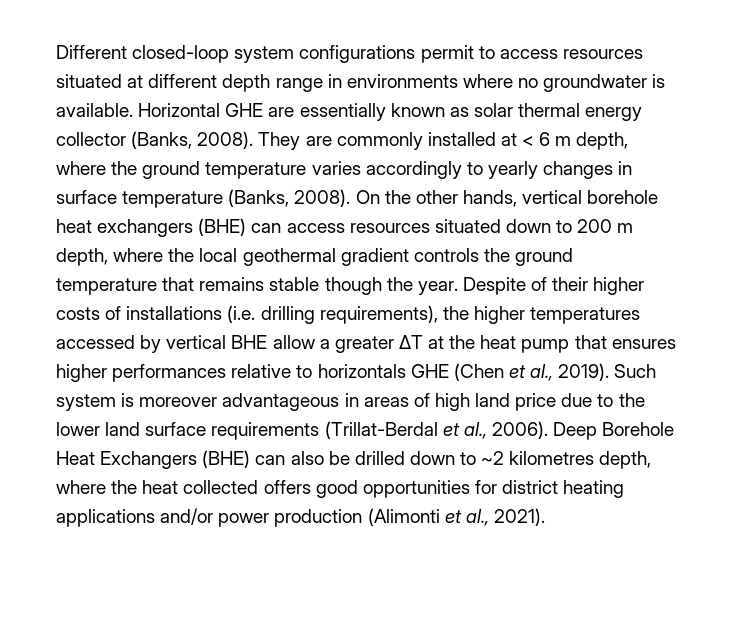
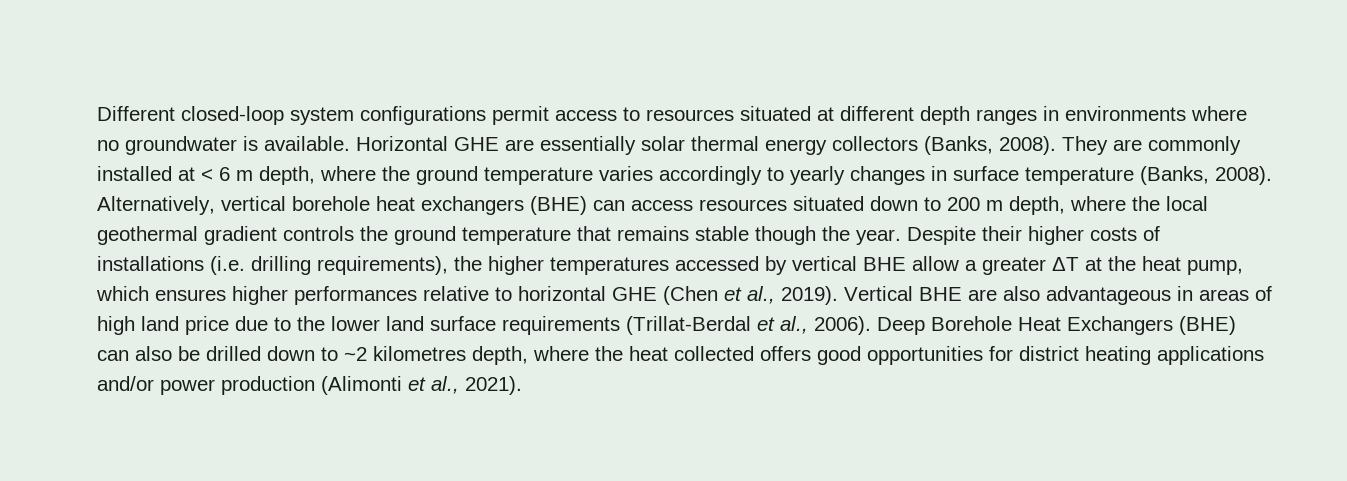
[478,46,558,59] to access -> [555,107,640,121] access to
[275,78,323,92] range -> [976,109,1037,125] ranges
[390,103,469,117] known as -> (636, 145) none
[56,132,126,146] collector -> [832,136,918,151] collectors
[355,190,517,207] On the other hands, -> [97,196,215,215] Alternatively,
[531,277,548,291] of -> (976, 235) none
[521,335,607,353] pump that -> [1187,260,1243,275] [96,286,149,301] pump, which
[317,364,406,378] horizontals -> [518,286,606,301] horizontal
[614,364,657,378] [56,393,218,411] Such system is moreover -> [844,286,1040,301] Vertical BHE are also

